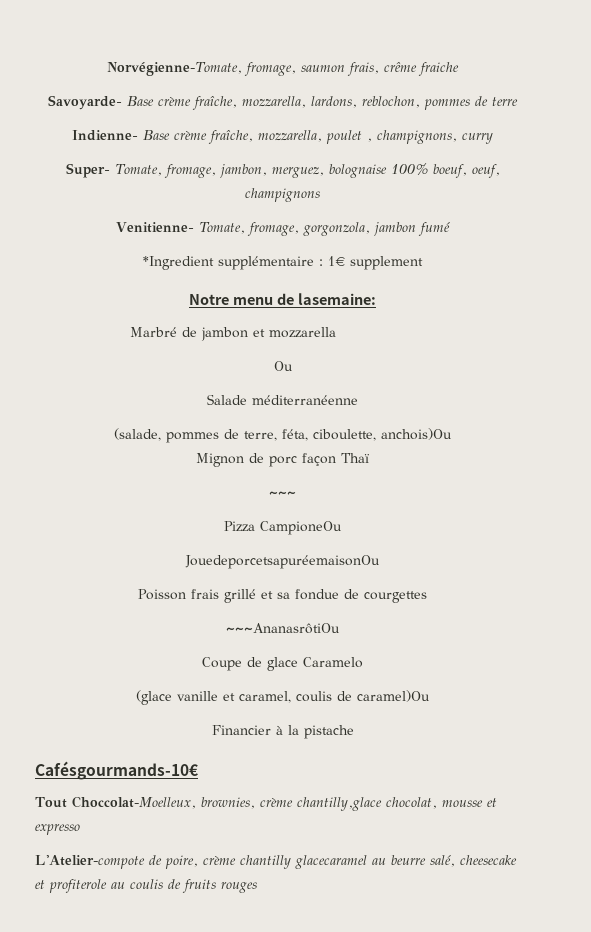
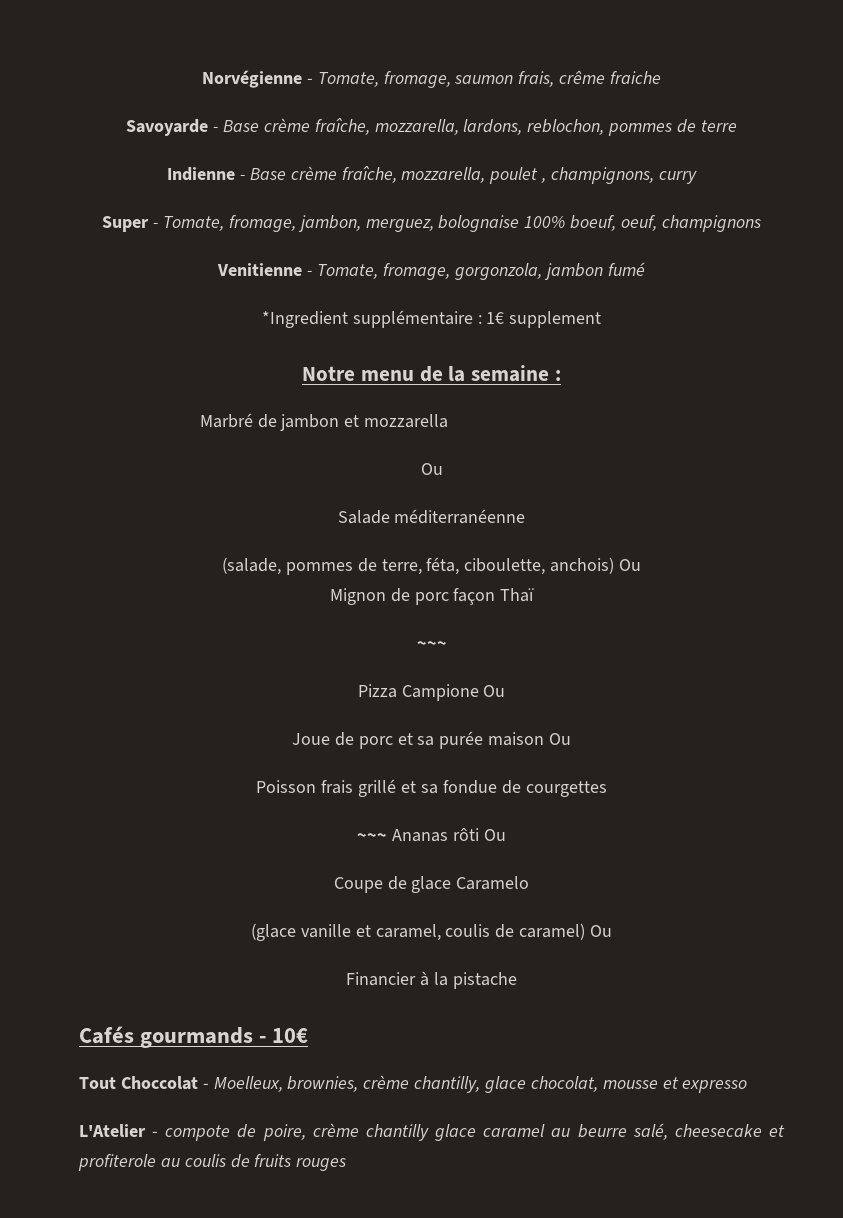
[107,62,243,76] Norvégienne-Tomate, -> [201,70,379,88] Norvégienne - Tomate,
[48,95,122,110] Savoyarde- -> [126,119,219,136] Savoyarde -
[72,130,138,141] Indienne- -> [167,167,245,181] Indienne -
[65,163,110,178] Super- -> [102,216,159,232] Super -
[115,222,194,233] Venitienne- -> [217,263,313,276] Venitienne -
[297,293,376,305] lasemaine: -> [448,365,561,382] la semaine :
[381,428,452,440] anchois)Ou -> [550,557,642,574] anchois) Ou
[260,521,342,535] [185,555,380,569] CampioneOu // JouedeporcetsapuréemaisonOu -> [401,684,506,701] [291,731,572,749] Campione Ou // Joue de porc et sa purée maison Ou
[226,623,340,634] ~~~AnanasrôtiOu -> [357,828,506,842] ~~~ Ananas rôti Ou
[357,690,430,702] caramel)Ou -> [519,923,613,940] caramel) Ou
[35,761,198,780] [35,796,382,811] Cafésgourmands-10€ // Tout Choccolat-Moelleux, brownies, crème chantilly,glace -> [79,1026,309,1048] [79,1075,527,1093] Cafés gourmands - 10€ // Tout Choccolat - Moelleux, brownies, crème chantilly, glace
[35,855,145,869] L'Atelier-compote -> [79,1124,231,1141] L'Atelier - compote
[295,855,367,869] glacecaramel -> [435,1124,546,1141] glace caramel

